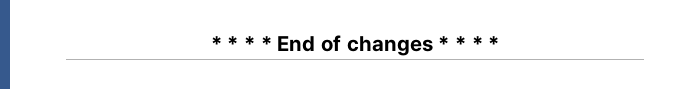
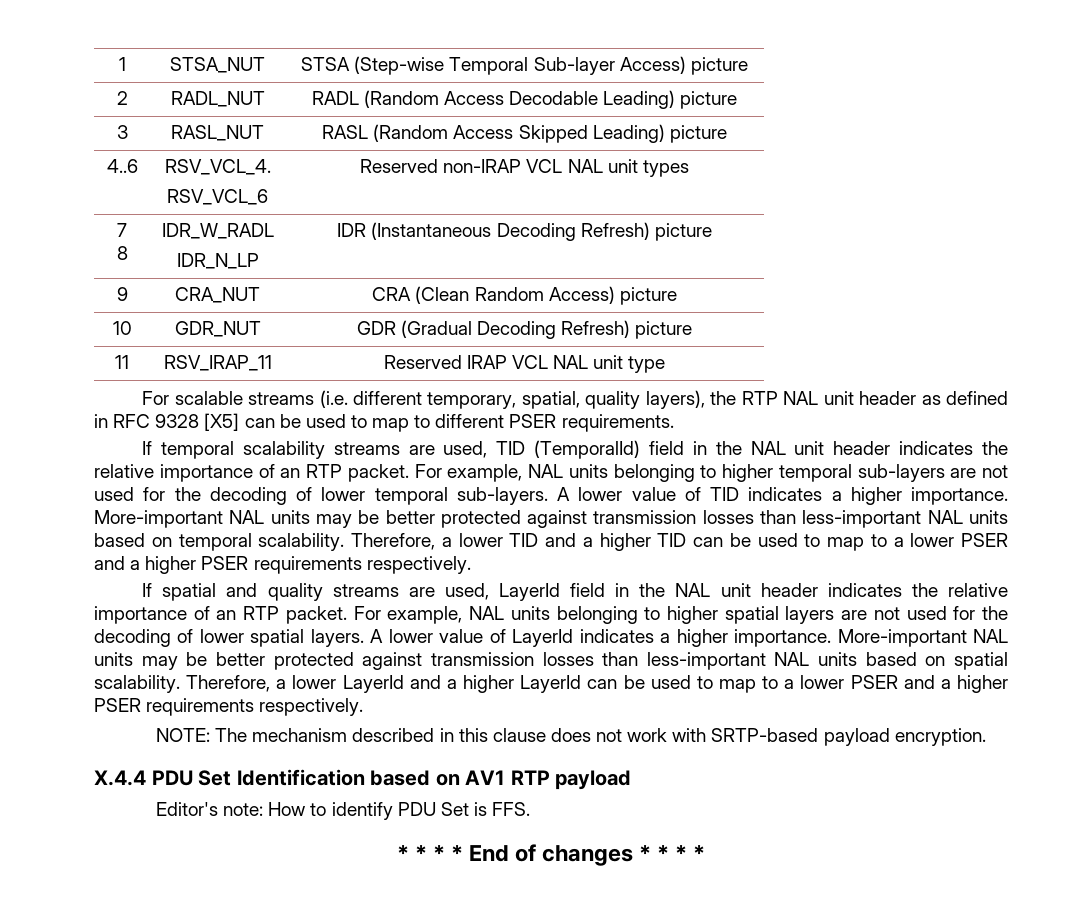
(210, 43) none -> [118,57,126,71] [170,57,265,73] [301,56,748,75] [116,91,128,105] [170,91,265,107] [311,90,738,109] [116,125,128,139] [171,125,264,141] [322,124,727,143] [106,159,138,173] [164,159,271,175] [167,189,268,205] [360,159,689,177] [117,223,127,237] [116,246,128,260] [161,223,274,239] [176,253,259,269] [337,222,712,241] [116,287,128,301] [175,287,260,303] [372,286,677,305] [112,321,132,335] [174,321,261,337] [356,320,693,339] [115,355,129,369] [163,355,272,371] [383,355,666,373] [142,390,1009,409] [94,413,674,432] [142,440,1008,459] [94,464,1008,482] [94,487,1008,505] [94,510,1008,528] [94,533,1008,551] [94,556,471,574] [142,583,1009,601] [94,606,1008,624] [94,629,1008,647] [94,652,1008,670] [94,675,1008,693] [94,698,364,716] [156,728,986,746] [94,769,632,790] [156,802,531,820] 1 | STSA_NUT | STSA (Step-wise Temporal Sub-layer Access) picture // 2 | RADL_NUT | RADL (Random Access Decodable Leading) picture // 3 | RASL_NUT | RASL (Random Access Skipped Leading) picture // 4..6 | RSV_VCL_4. // RSV_VCL_6 | Reserved non-IRAP VCL NAL unit types // 7 // 8 | IDR_W_RADL // IDR_N_LP | IDR (Instantaneous Decoding Refresh) picture // 9 | CRA_NUT | CRA (Clean Random Access) picture // 10 | GDR_NUT | GDR (Gradual Decoding Refresh) picture // 11 | RSV_IRAP_11 | Reserved IRAP VCL NAL unit type // For scalable streams (i.e. different temporary, spatial, quality layers), the RTP NAL unit header as defined in RFC 9328 [X5] can be used to map to different PSER requirements. // If temporal scalability streams are used, TID (TemporalId) field in the NAL unit header indicates the relative importance of an RTP packet. For example, NAL units belonging to higher temporal sub-layers are not used for the decoding of lower temporal sub-layers. A lower value of TID indicates a higher importance. More-important NAL units may be better protected against transmission losses than less-important NAL units based on temporal scalability. Therefore, a lower TID and a higher TID can be used to map to a lower PSER and a higher PSER requirements respectively. // If spatial and quality streams are used, LayerId field in the NAL unit header indicates the relative importance of an RTP packet. For example, NAL units belonging to higher spatial layers are not used for the decoding of lower spatial layers. A lower value of LayerId indicates a higher importance. More-important NAL units may be better protected against transmission losses than less-important NAL units based on spatial scalability. Therefore, a lower LayerId and a higher LayerId can be used to map to a lower PSER and a higher PSER requirements respectively. // NOTE: The mechanism described in this clause does not work with SRTP-based payload encryption. // X.4.4 PDU Set Identification based on AV1 RTP payload // Editor's note: How to identify PDU Set is FFS. //

